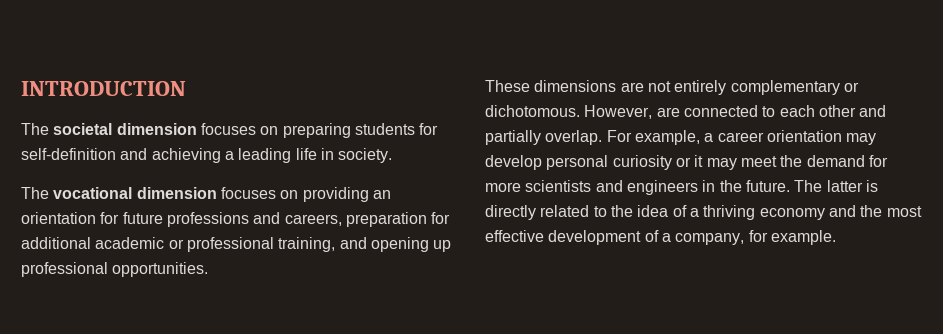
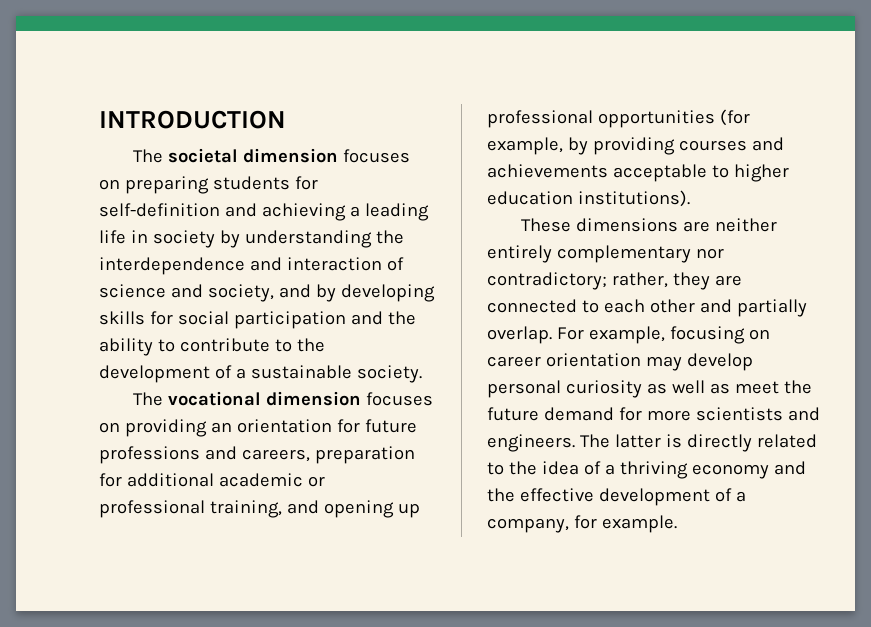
(334, 154) none -> [152,230,404,248] [99,257,404,275] [99,284,435,302] [99,311,416,329] [99,338,325,356] [99,365,352,383] society by understanding the interdependence and interaction of science and society, and by developing skills for social participation and the ability to contribute to the development of a sustainable
[112,262,209,277] opportunities. -> [597,109,750,128] [487,137,784,155] [487,164,789,182] [487,190,690,207] opportunities (for example, by providing courses and achievements acceptable to higher education institutions).
[647,81,671,92] not -> [715,218,778,232] neither
[843,82,859,92] [485,105,653,119] or dichotomous. However, -> [695,248,724,259] [487,272,710,290] nor contradictory; rather, they
[704,133,714,142] a -> [669,326,770,344] focusing on
[675,155,737,170] or it may -> [646,380,730,394] as well as
(803, 161) none -> [487,407,539,421] future
[626,180,790,195] engineers in the future. -> [487,434,575,452] engineers.
[886,206,922,217] most -> (515, 495) none

